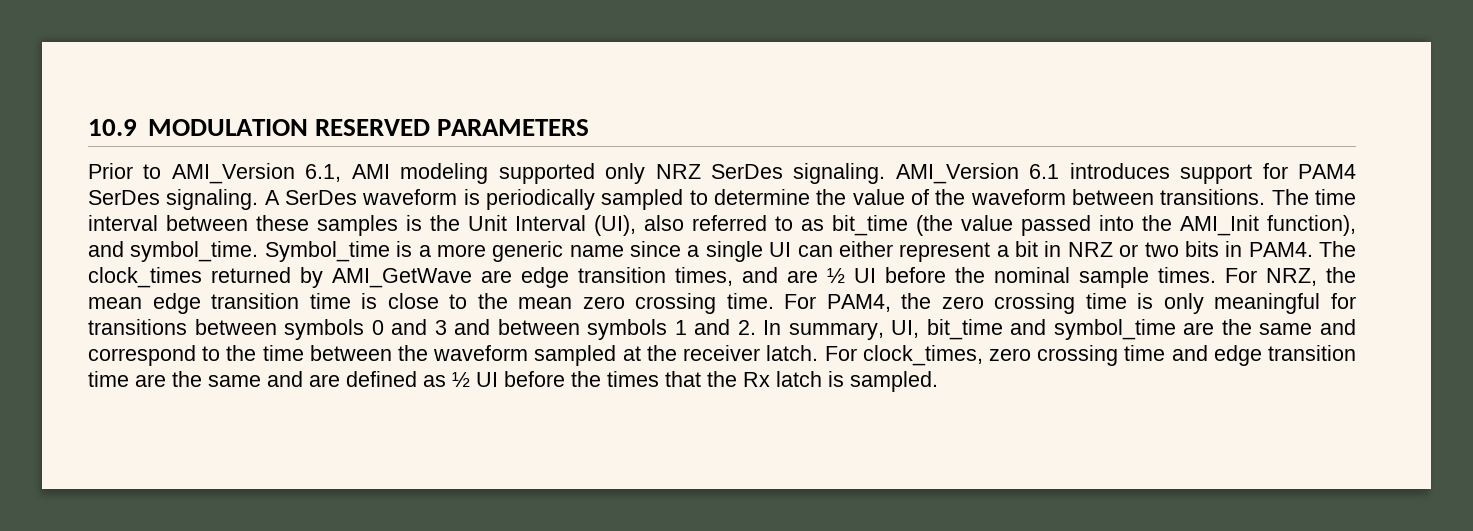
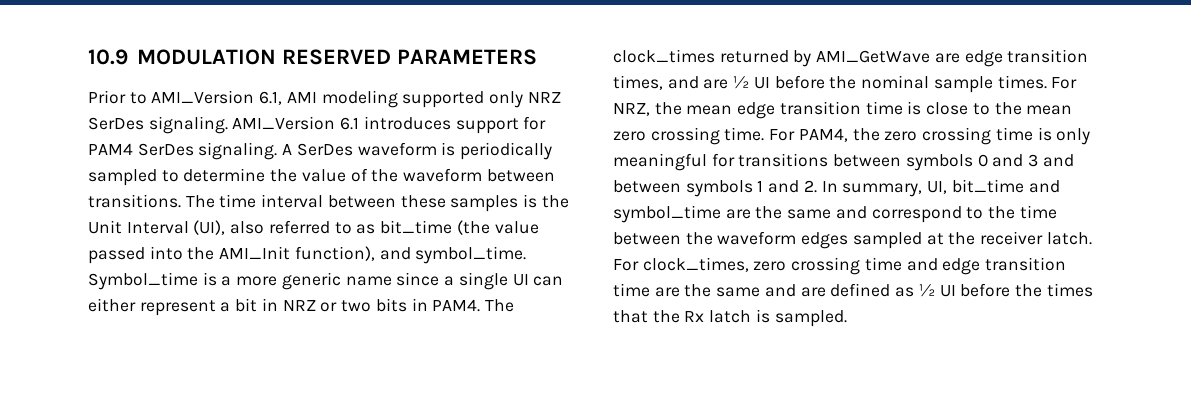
(529, 353) none -> [801,232,849,249] edges

